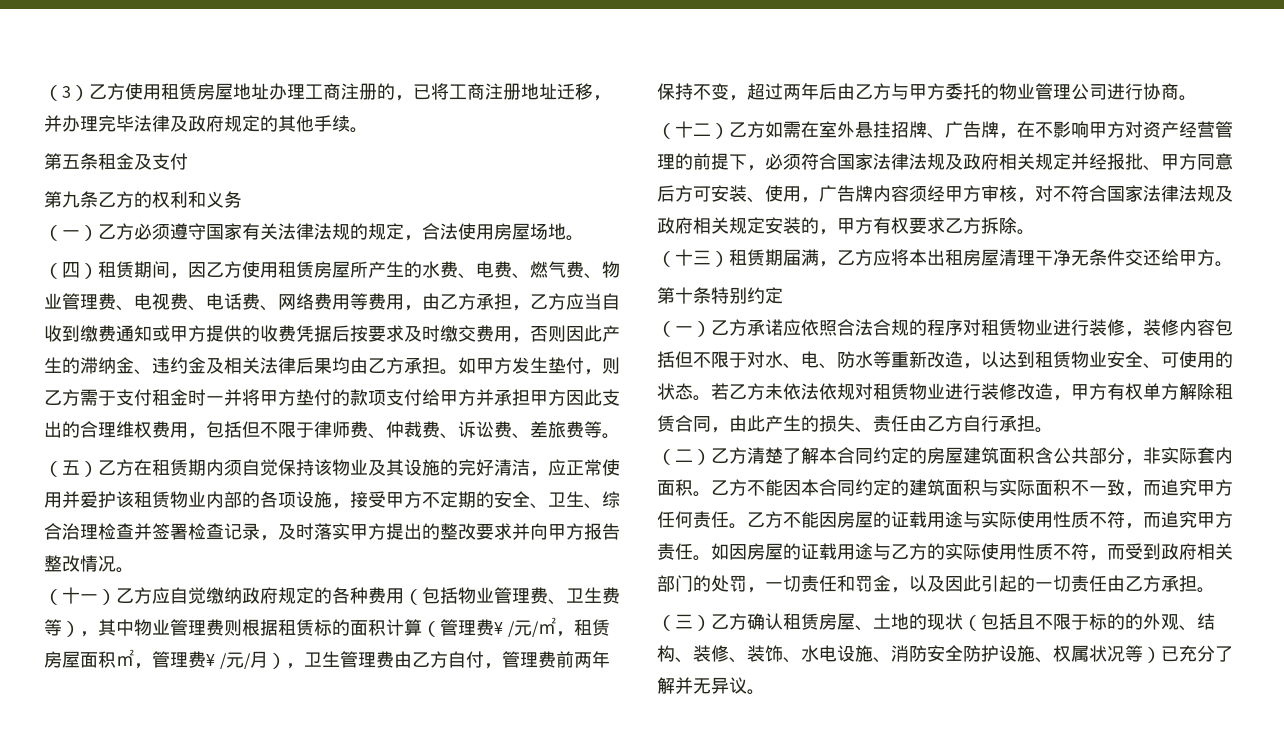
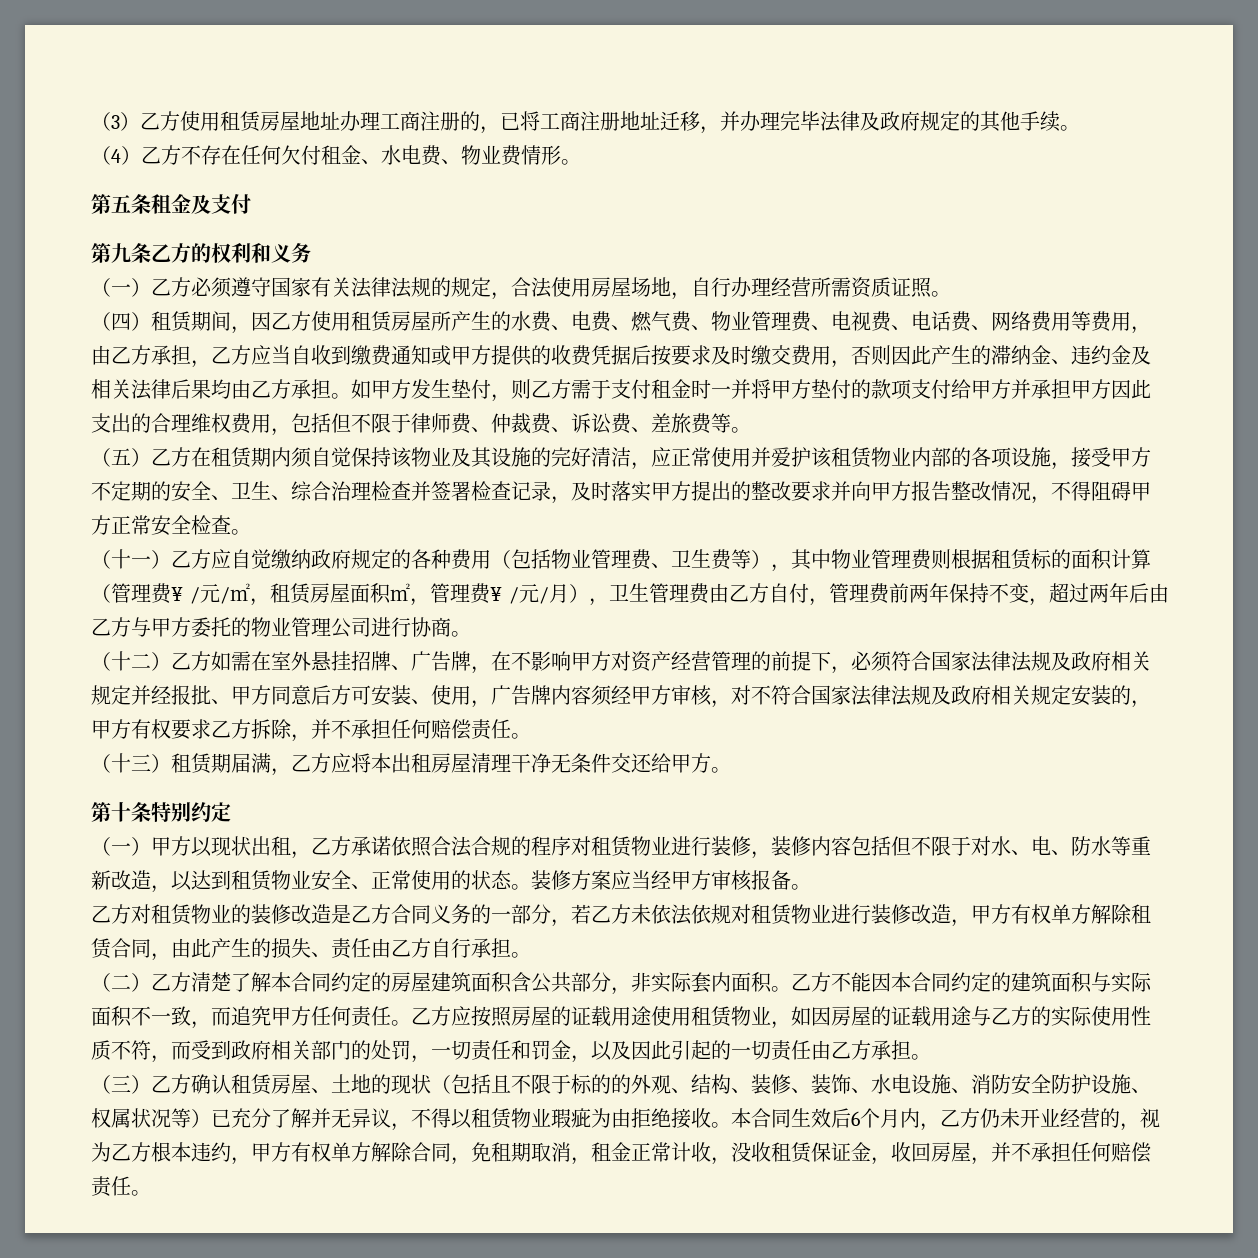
(368, 130) none -> [91,145,581,166] // （4）乙方不存在任何欠付租金、水电费、物业费情形。
(566, 231) none -> [671,277,932,300] ，自行办理经营所需资质证照
(116, 563) none -> [1031,481,1151,504] [91,515,231,536] ，不得阻碍甲方正常安全检查
(1017, 225) none -> [291,719,511,742] ，并不承担任何赔偿责任
(711, 329) none -> [151,836,311,859] 甲方以现状出租，
[783,319,801,336] 应 -> (391, 846) none
[1161,352,1179,368] 可 -> [371,870,411,890] 正常
(711, 398) none -> [531,870,811,891] [91,904,571,927] 装修方案应当经甲方审核报备。 // 乙方对租赁物业的装修改造是乙方合同义务的一部分，
[783,511,1233,529] [657,543,711,561] 不能因房屋的证载用途与实际使用性质不符，而追究甲方责任。 -> [451,1006,791,1029] 应按照房屋的证载用途使用租赁物业，
(747, 685) none -> [391,1108,1160,1131] [91,1142,1151,1165] [91,1176,131,1197] ，不得以租赁物业瑕疵为由拒绝接收。本合同生效后6个月内，乙方仍未开业经营的，视为乙方根本违约，甲方有权单方解除合同，免租期取消，租金正常计收，没收租赁保证金，收回房屋，并不承担任何赔偿责任

